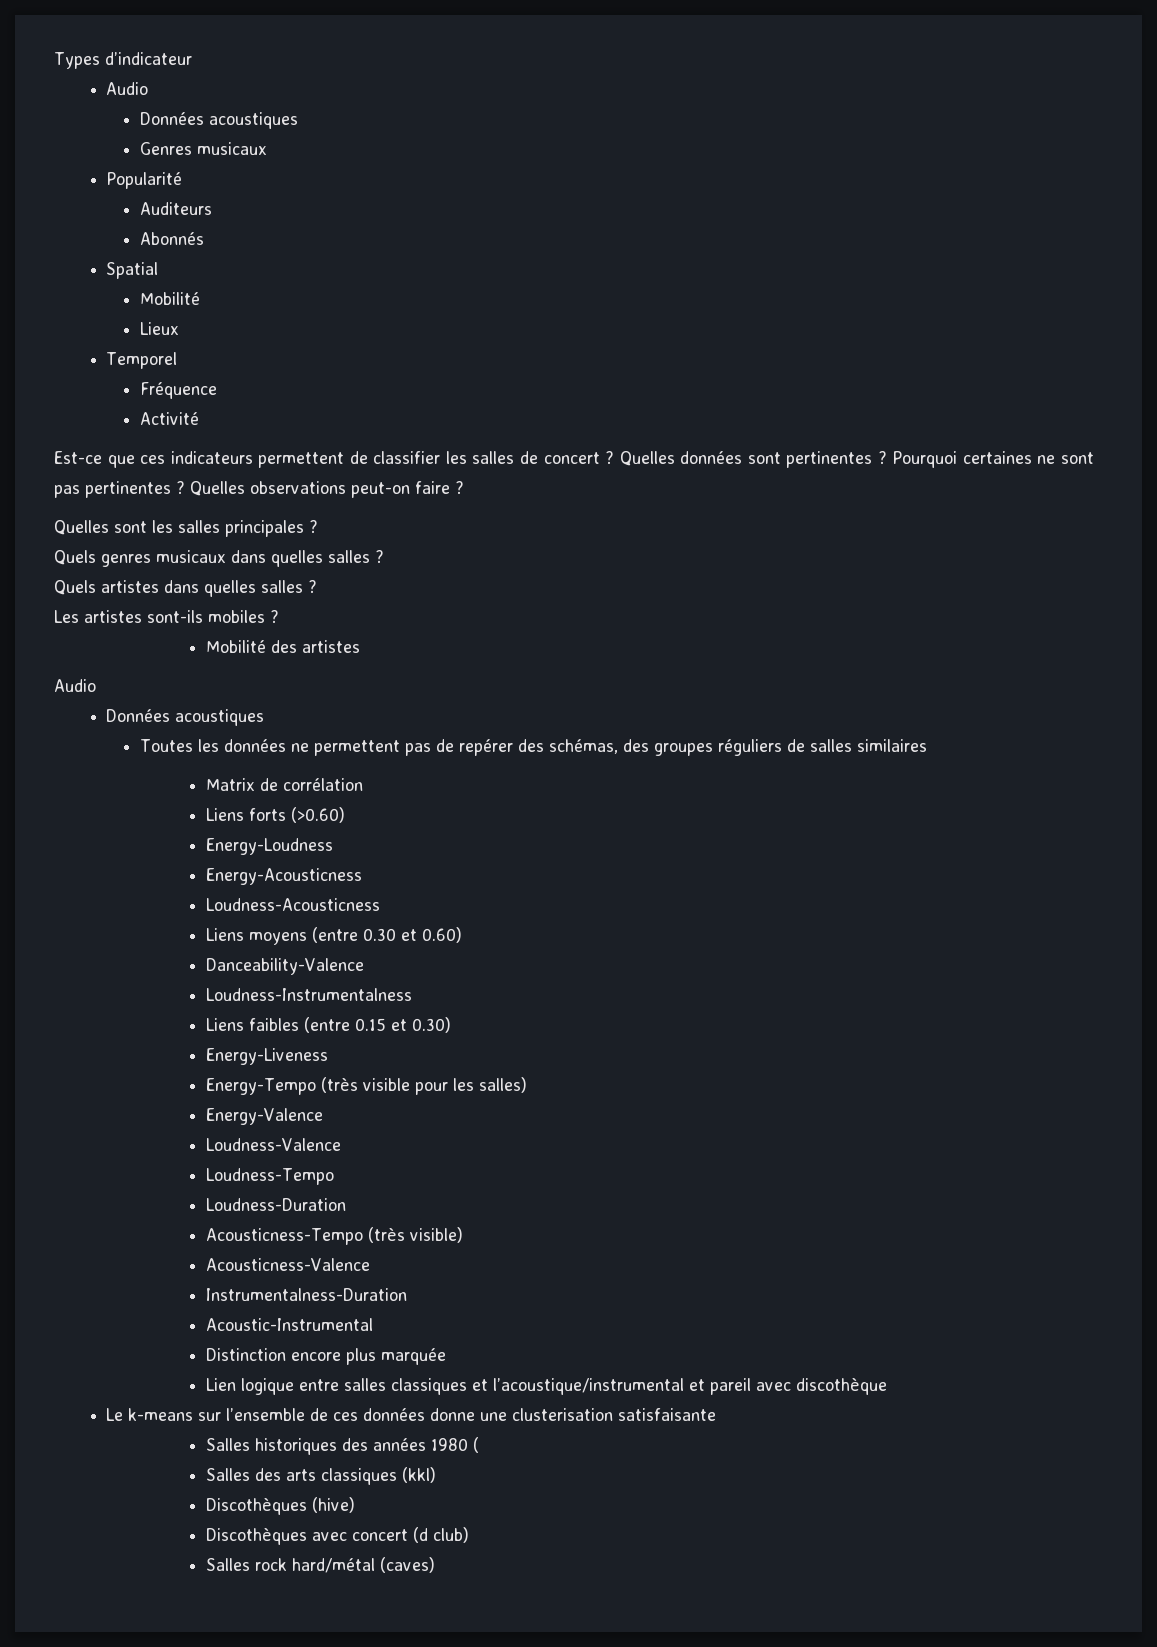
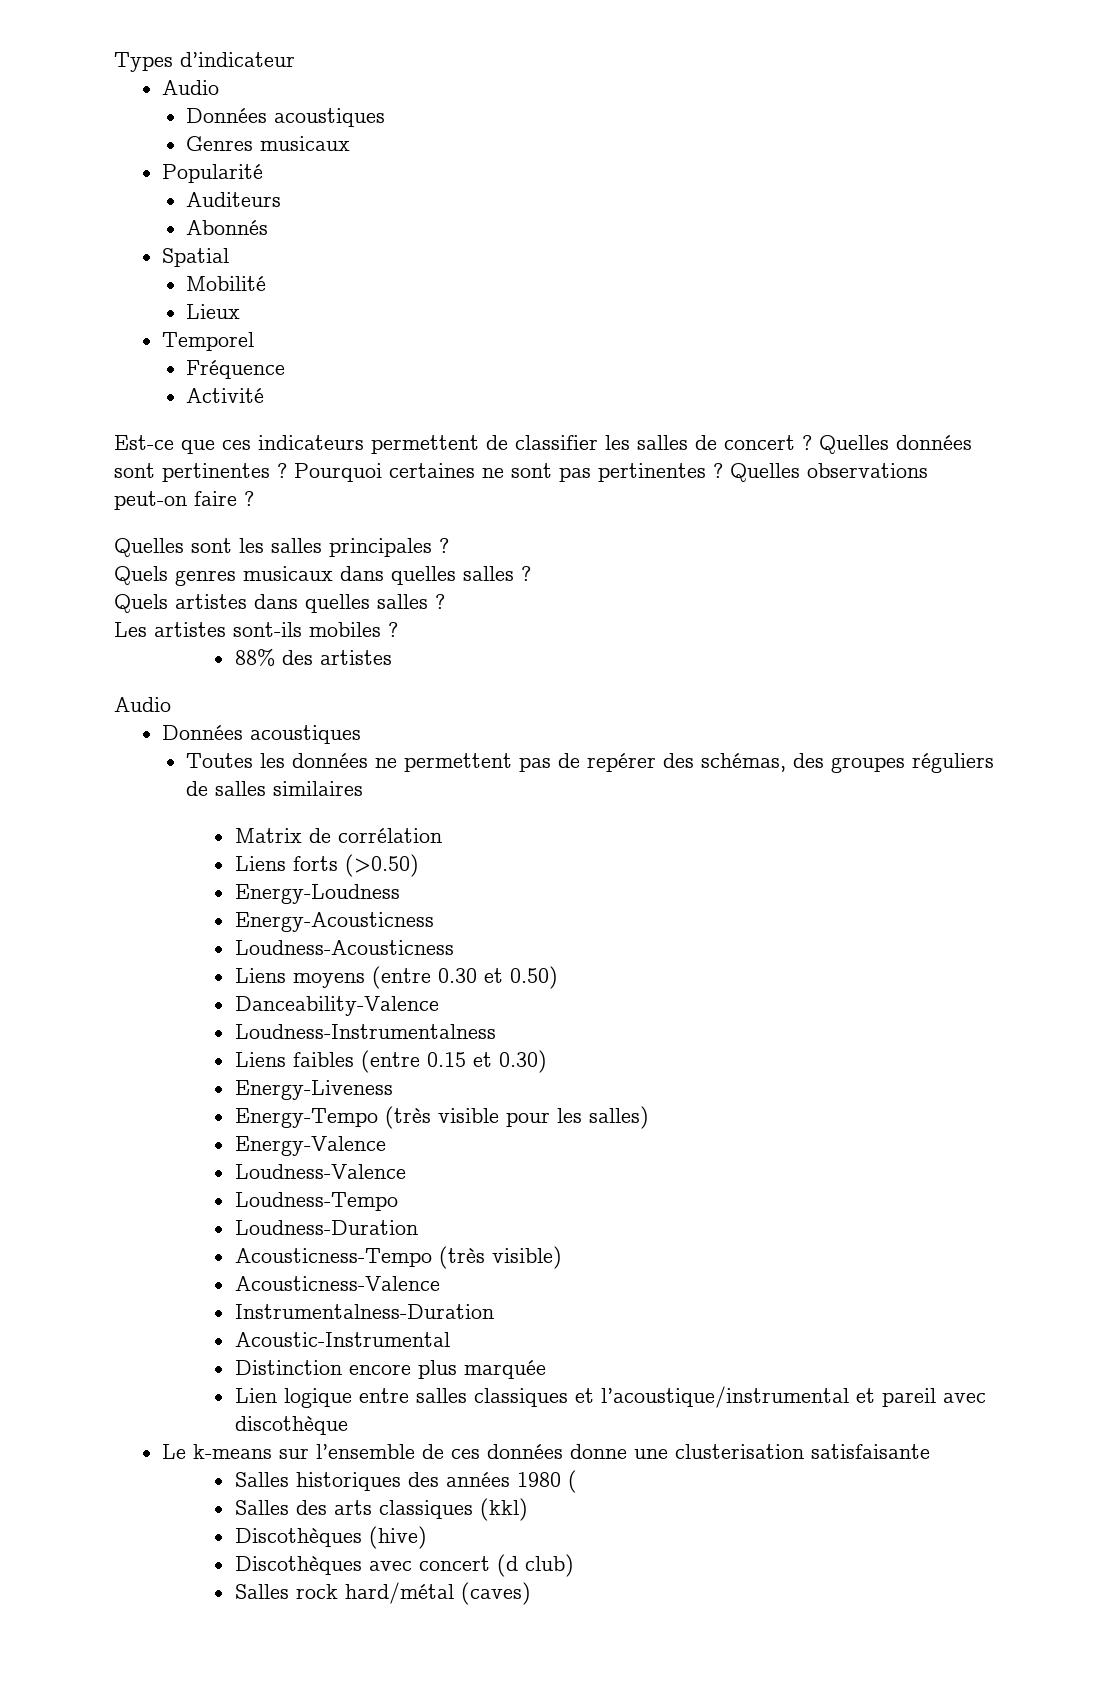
[206,640,267,653] Mobilité -> [234,648,275,666] 88%
[291,807,346,823] (>0.60) -> [344,854,419,877] (>0.50)
[422,927,463,943] 0.60) -> [509,966,558,989] 0.50)

